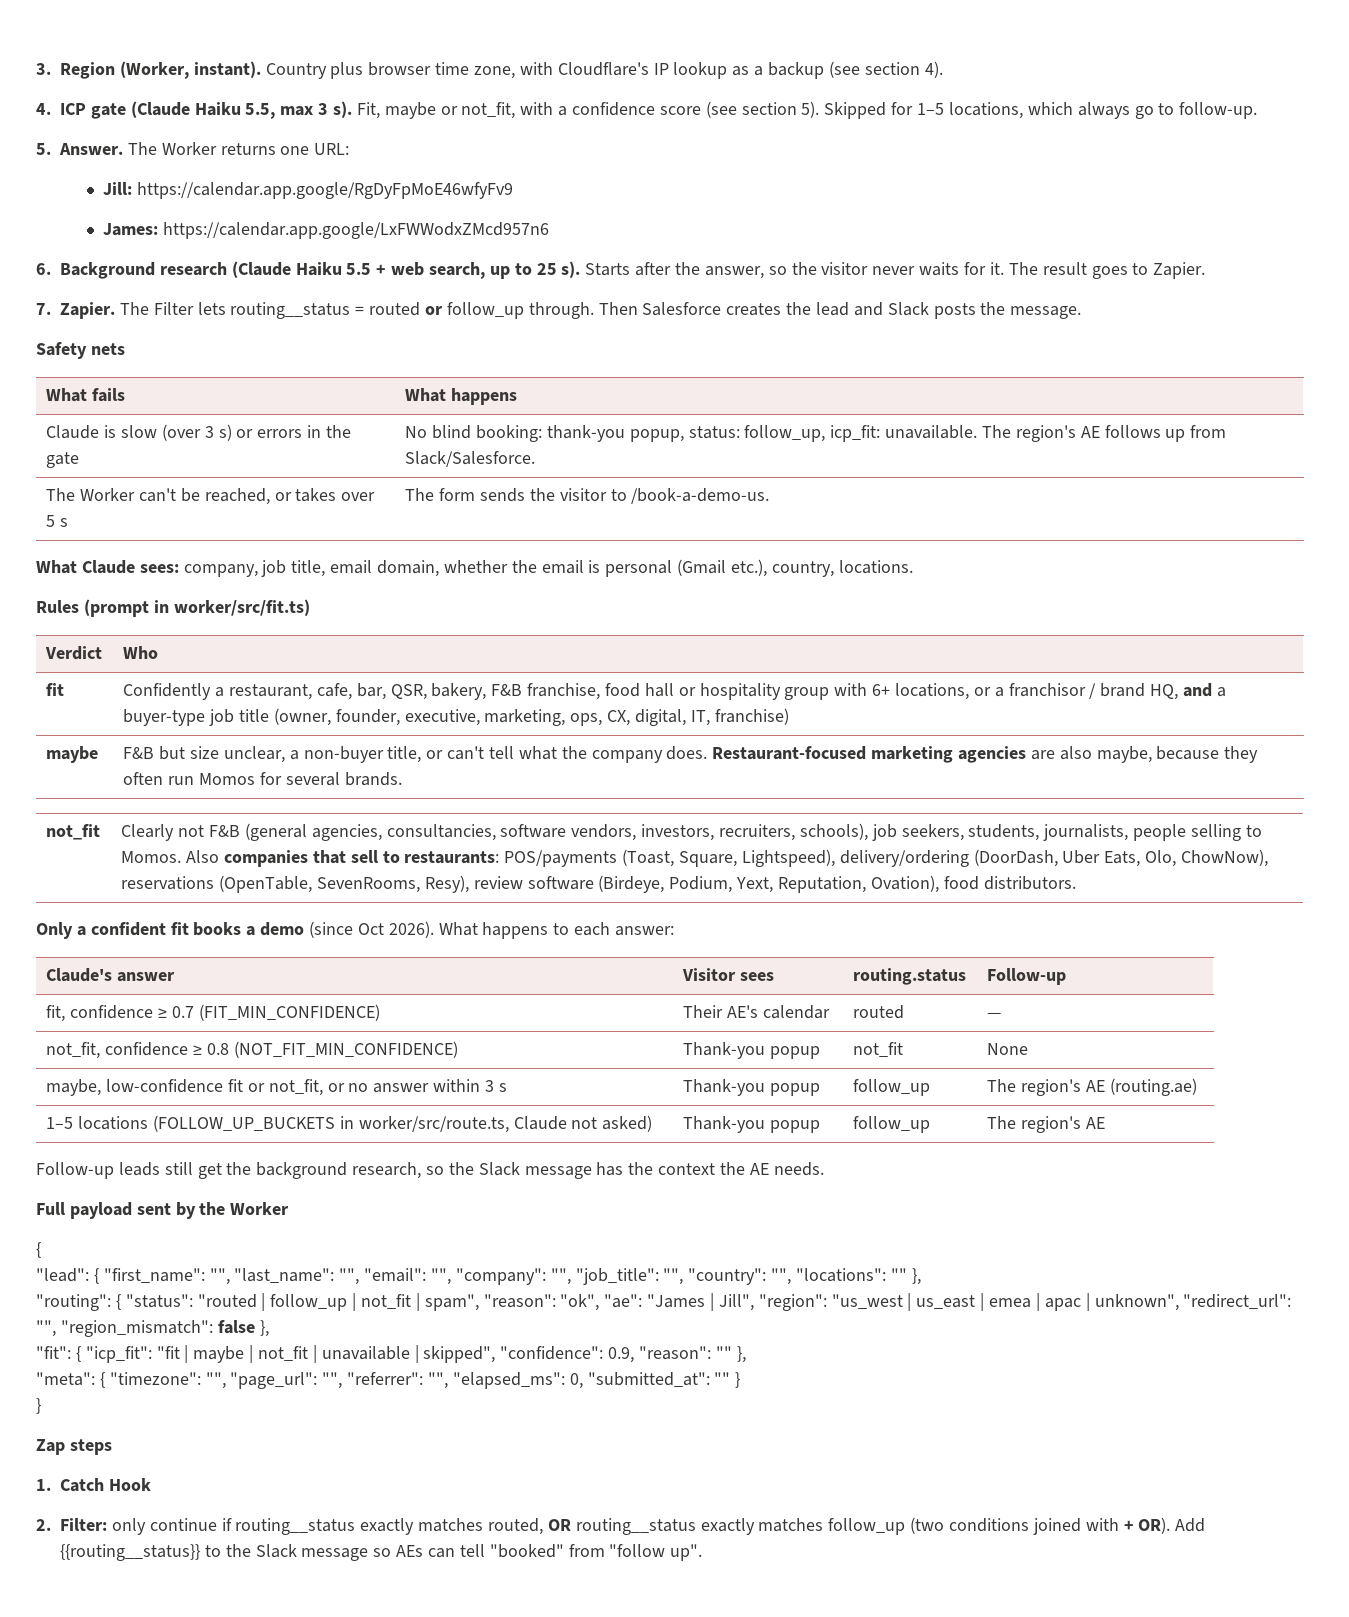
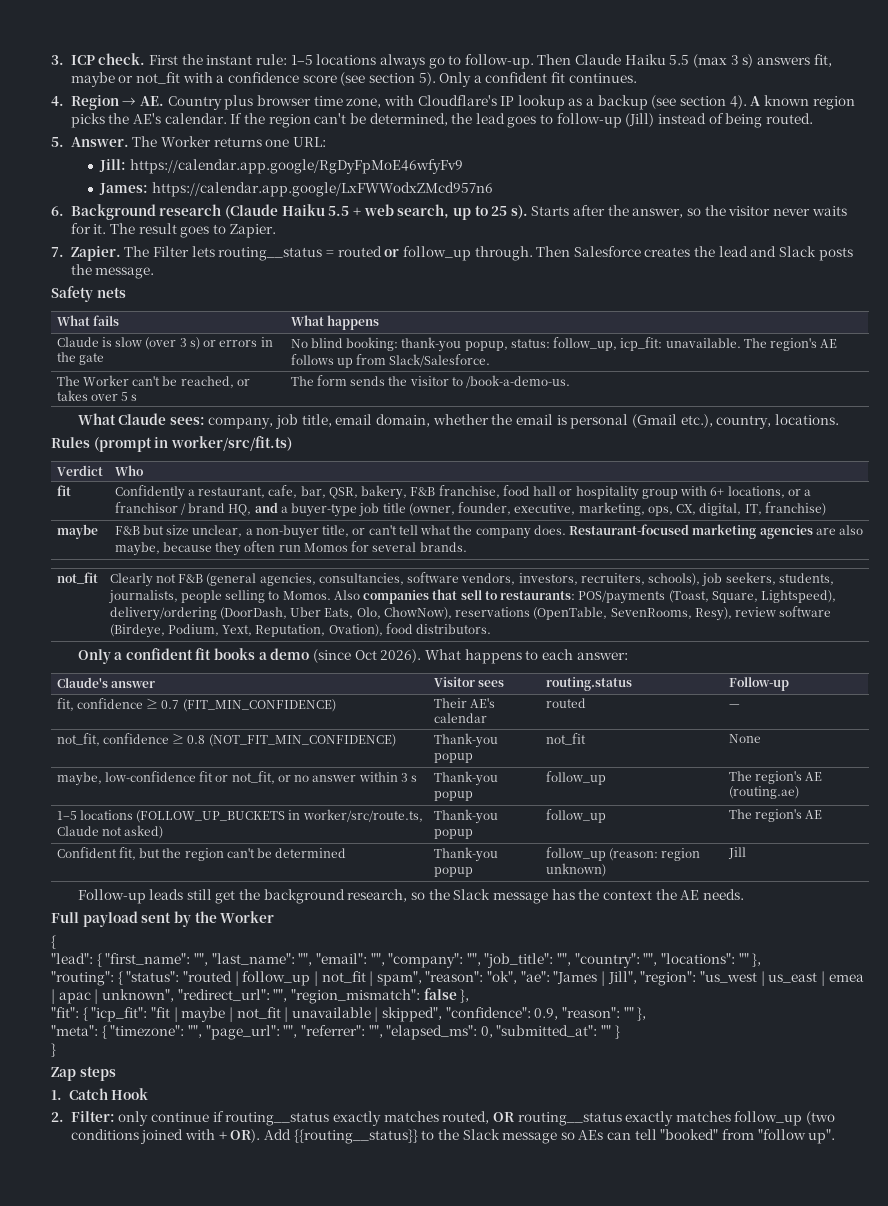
[60,61,261,79] Region (Worker, instant). -> [70,53,832,69] [70,72,637,87] [51,95,165,110] ICP check. First the instant rule: 1–5 locations always go to follow-up. Then Claude Haiku 5.5 (max 3 s) answers fit, maybe or not_fit with a confidence score (see section 5). Only a confident fit continues. // 4. Region → AE.
[36,101,1258,119] // 4. ICP gate (Claude Haiku 5.5, max 3 s). Fit, maybe or not_fit, with a confidence score (see section 5). Skipped for 1–5 locations, which always go to follow-up. -> [750,95,855,110] [70,113,814,128] A known region picks the AE's calendar. If the region can't be determined, the lead goes to follow-up (Jill) instead of being routed.
(1105, 1123) none -> [56,847,347,861] [433,847,498,862] [433,867,473,877] [545,847,701,861] [545,863,606,877] [727,847,746,859] // Confident fit, but the region can't be determined | Thank-you popup | follow_up (reason: region unknown) | Jill

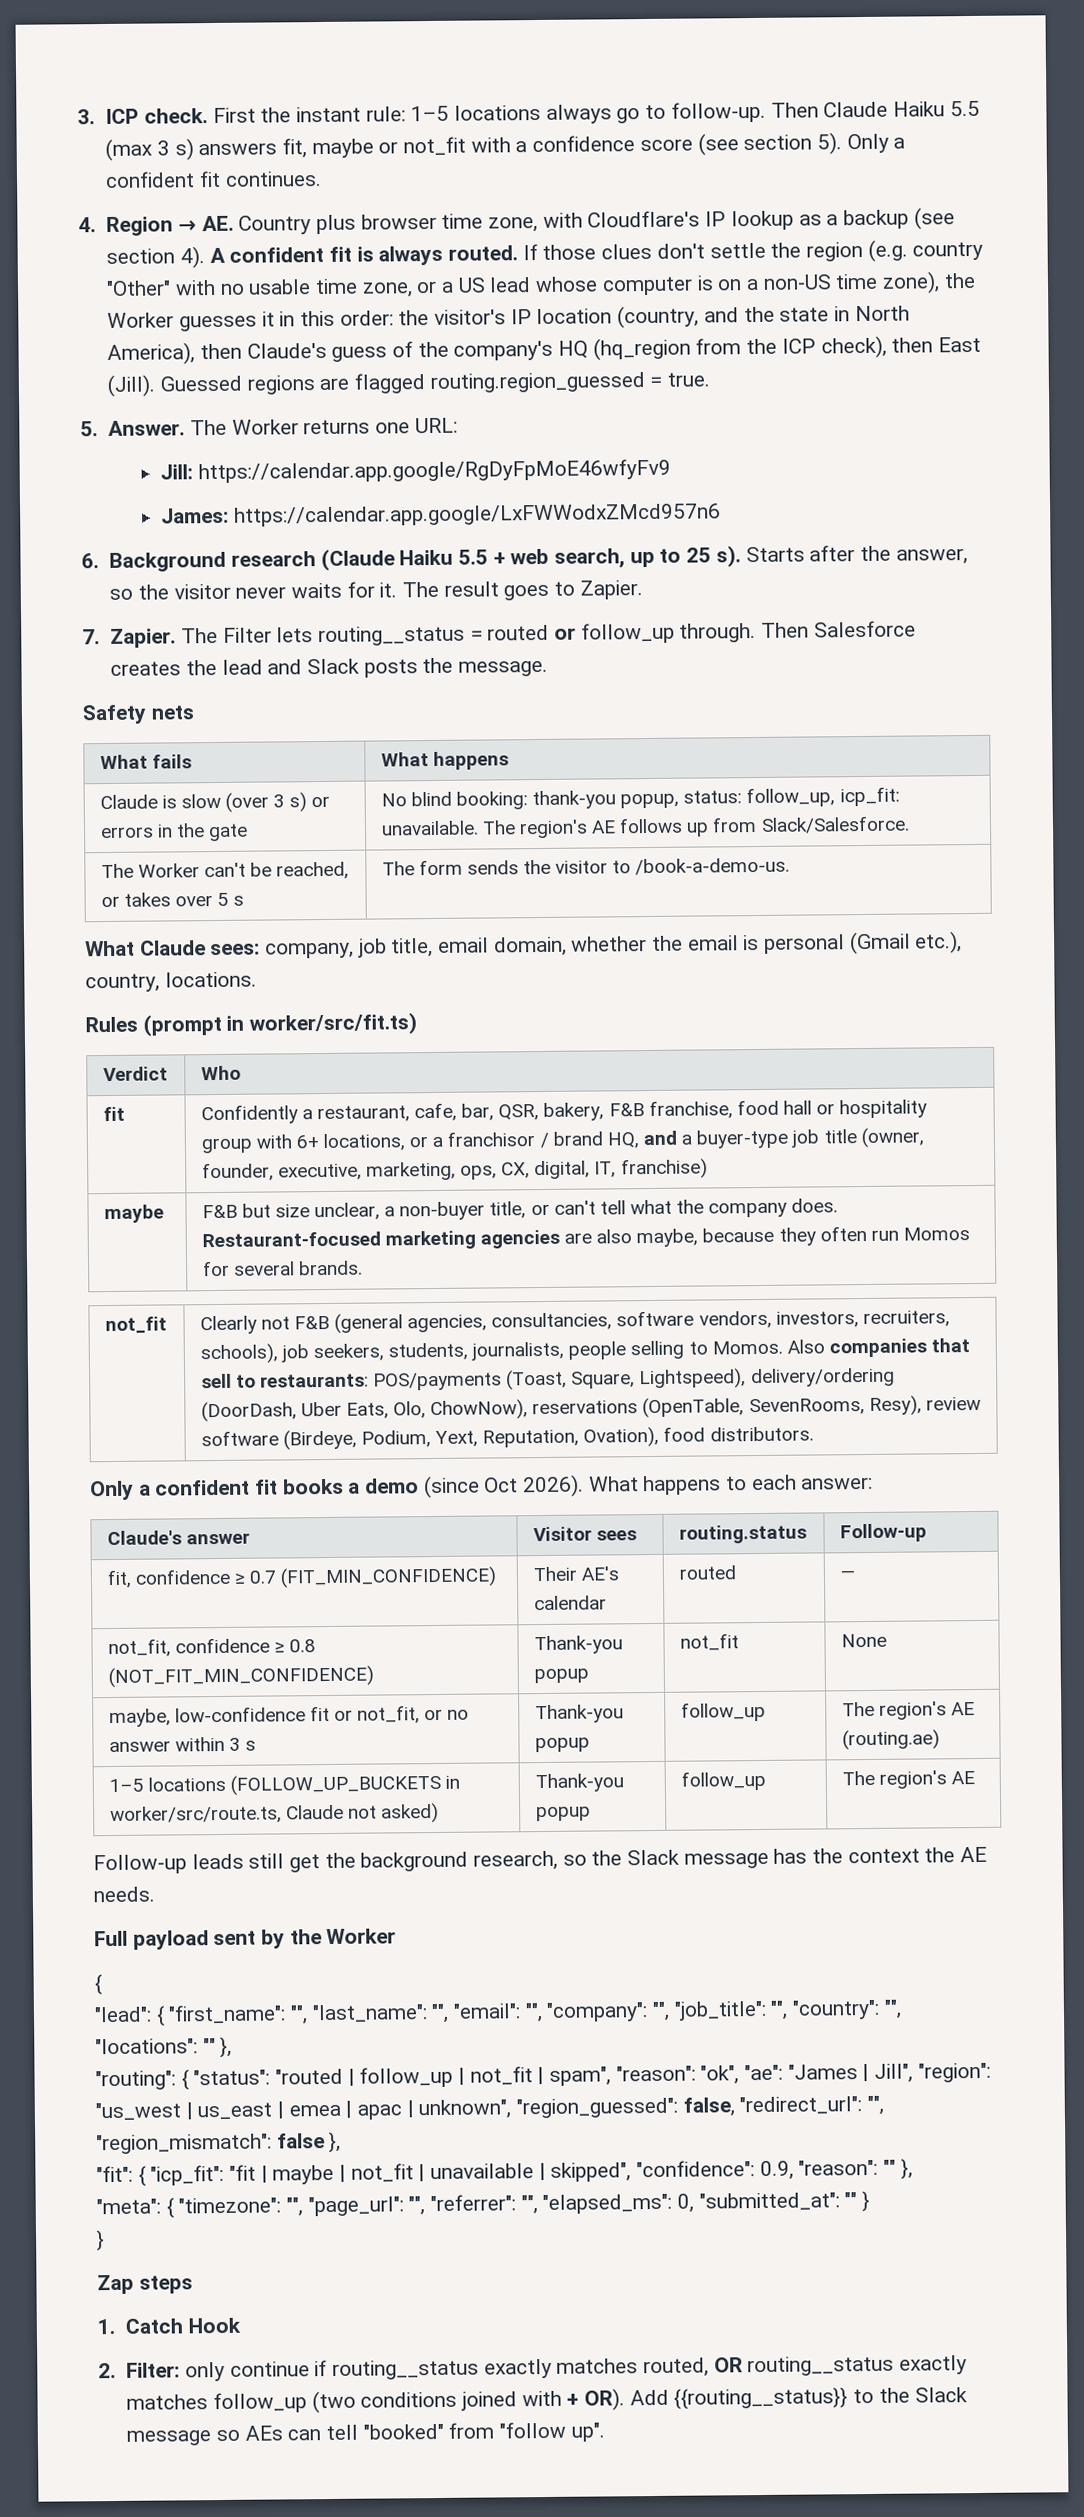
[764,95,855,110] [70,113,814,128] known region picks the AE's calendar. If the region can't be determined, the lead goes to follow-up (Jill) instead of being routed. -> [229,239,984,266] [106,271,976,298] [107,305,910,332] [107,335,981,365] [107,372,711,397] confident fit is always routed. If those clues don't settle the region (e.g. country "Other" with no usable time zone, or a US lead whose computer is on a non-US time zone), the Worker guesses it in this order: the visitor's IP location (country, and the state in North America), then Claude's guess of the company's HQ (hq_region from the ICP check), then East (Jill). Guessed regions are flagged routing.region_guessed = true.
[56,847,347,861] [433,847,498,862] [433,867,473,877] [545,847,701,861] [545,863,606,877] [727,847,746,859] // Confident fit, but the region can't be determined | Thank-you popup | follow_up (reason: region unknown) | Jill -> (975, 1778) none
(174, 995) none -> [516,2097,735,2119] "region_guessed": false,

